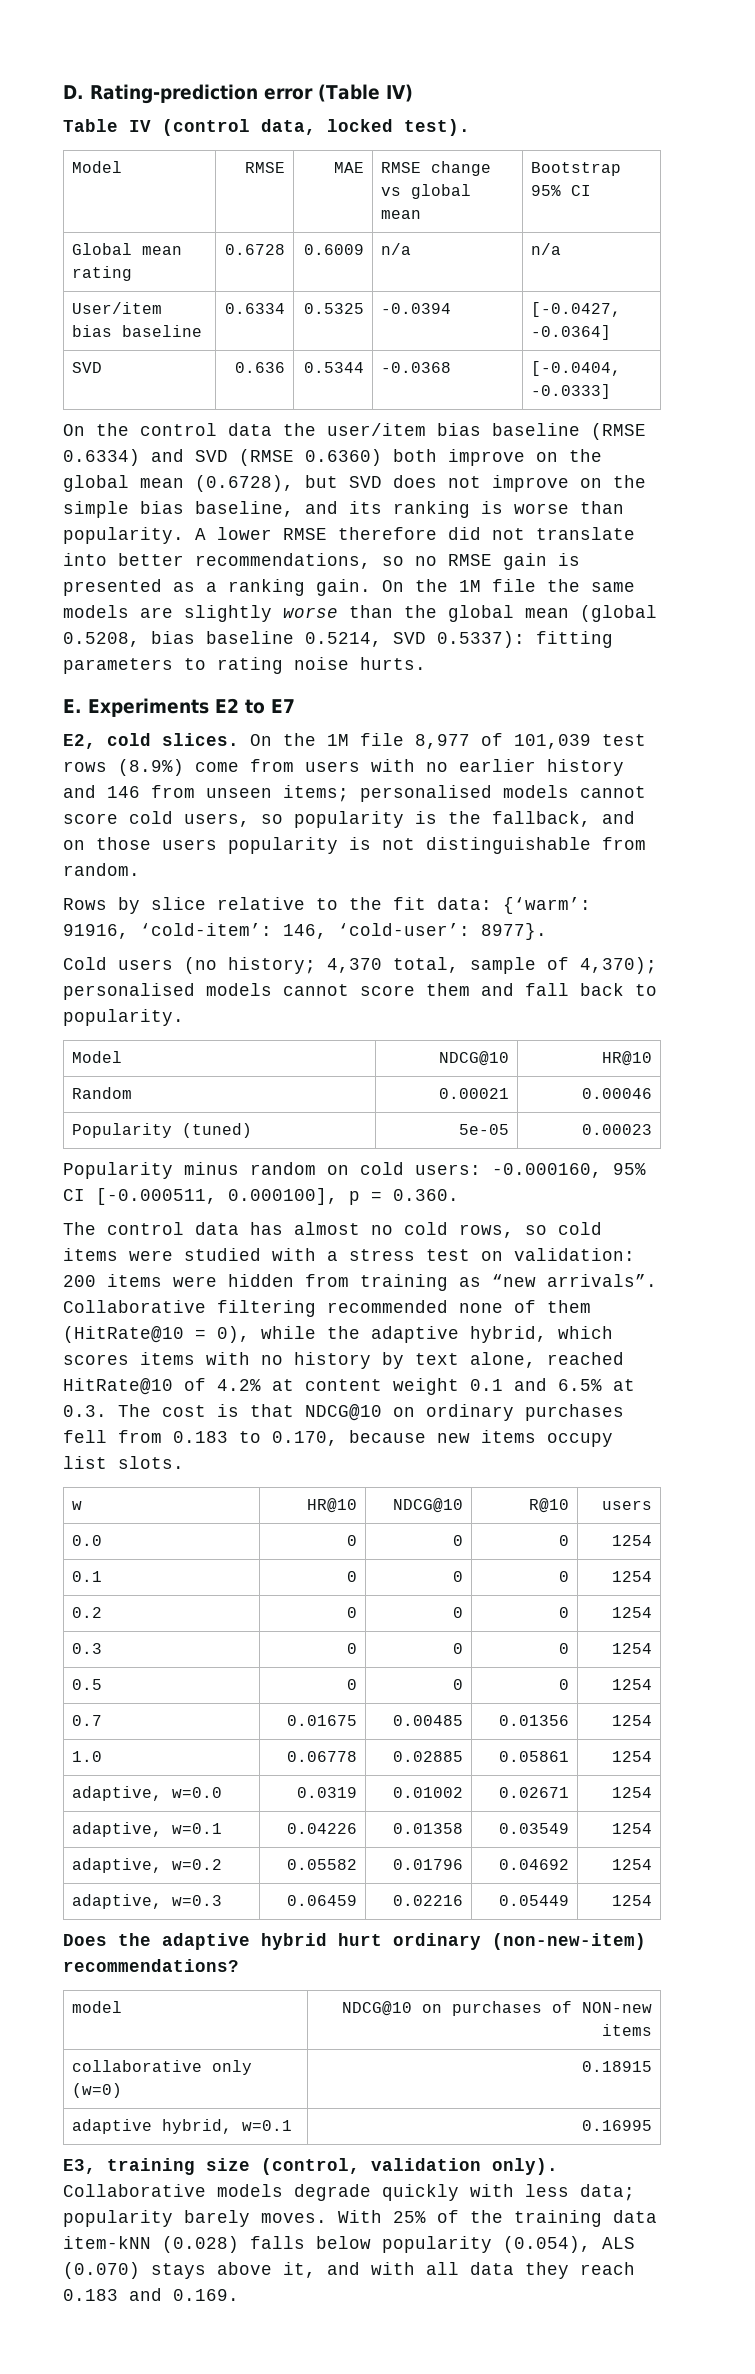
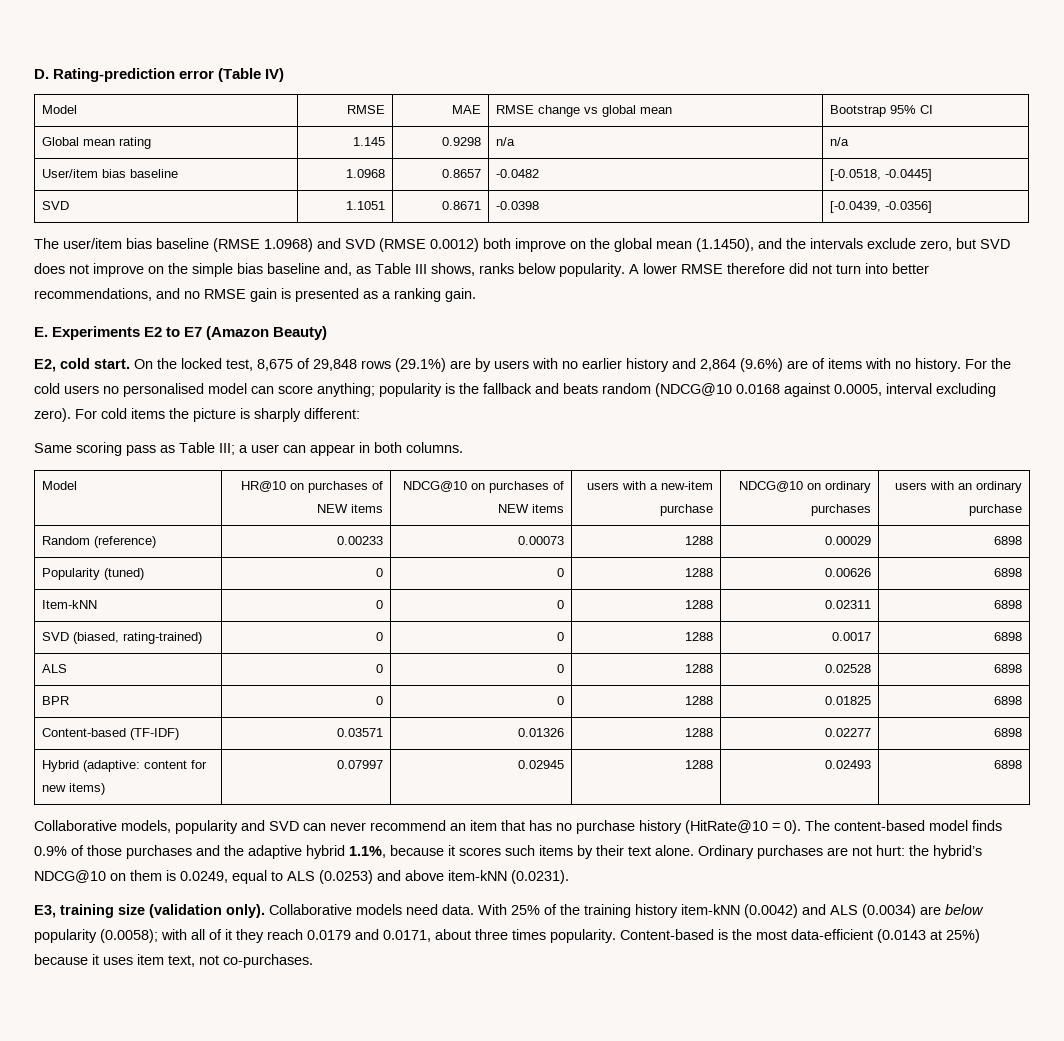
[63,119,470,136] // Table IV (control data, locked test). -> (285, 75) none
[225,244,286,255] [304,244,365,255] 0.6728 | 0.6009 -> [353,137,386,146] [442,137,482,146] 1.145 | 0.9298
[225,303,286,314] [304,303,365,314] [380,303,451,314] [530,302,621,317] [530,325,611,340] [71,362,102,373] [235,362,286,373] [304,362,365,373] [380,362,451,373] [530,361,621,376] [530,384,611,399] [63,423,316,436] 0.6334 | 0.5325 | -0.0394 | [-0.0427, -0.0364] // SVD | 0.636 | 0.5344 | -0.0368 | [-0.0404, -0.0333] // On the control data the -> [346,169,386,178] [442,169,482,178] [495,169,539,178] [829,169,932,181] [41,201,69,210] [346,201,386,210] [442,201,482,210] [495,201,539,210] [829,201,932,213] [34,238,59,249] 1.0968 | 0.8657 | -0.0482 | [-0.0518, -0.0445] // SVD | 1.1051 | 0.8671 | -0.0398 | [-0.0439, -0.0356] // The
[63,449,140,466] 0.6334) -> [264,238,313,252] 1.0968)
[305,449,382,466] 0.6360) -> [430,238,479,252] 0.0012)
[195,475,294,492] (0.6728), -> [696,238,952,252] (1.1450), and the intervals exclude zero,
[195,501,624,518] baseline, and its ranking is worse than -> [267,263,556,276] baseline and, as Table III shows, ranks below
[536,527,635,540] translate -> [836,264,861,274] turn
[382,556,404,566] so -> [156,288,180,299] and
[382,579,635,592] [63,605,657,622] [63,631,613,648] [63,657,426,674] On the 1M file the same models are slightly worse than the global mean (global 0.5208, bias baseline 0.5214, SVD 0.5337): fitting parameters to rating noise hurts. -> (476, 295) none
(295, 706) none -> [206,326,328,340] (Amazon Beauty)
[162,733,646,749] [63,759,294,776] slices. On the 1M file 8,977 of 101,039 test rows (8.9%) come from -> [94,358,491,372] start. On the locked test, 8,675 of 29,848 rows (29.1%) are by
[107,785,646,802] [63,811,635,828] [63,837,646,854] [63,863,140,876] [63,897,591,914] [63,923,547,940] [63,957,657,974] [63,983,657,1000] [63,1009,184,1026] [71,1051,122,1063] [439,1051,510,1066] [602,1051,653,1066] [71,1087,132,1099] [439,1088,510,1099] [582,1088,653,1099] [71,1123,252,1138] [459,1124,510,1135] [582,1124,653,1135] [63,1162,646,1179] [63,1188,459,1205] [63,1222,602,1238] [63,1248,635,1261] [63,1274,657,1291] [63,1300,591,1317] [63,1326,613,1343] [63,1352,624,1369] [63,1378,635,1395] [63,1404,624,1421] [63,1430,613,1447] [63,1456,184,1469] [71,1501,82,1510] [307,1498,358,1513] [393,1498,464,1513] [529,1498,570,1513] [602,1500,653,1510] [71,1535,102,1546] [347,1535,358,1546] [453,1535,464,1546] [559,1535,570,1546] [612,1535,653,1546] [71,1571,102,1582] [347,1571,358,1582] [453,1571,464,1582] [559,1571,570,1582] [612,1571,653,1582] [71,1607,102,1618] [347,1607,358,1618] [453,1607,464,1618] [559,1607,570,1618] [612,1607,653,1618] [71,1643,102,1654] [347,1643,358,1654] [453,1643,464,1654] [559,1643,570,1654] [612,1643,653,1654] [71,1679,102,1690] [347,1679,358,1690] [453,1679,464,1690] [559,1679,570,1690] [612,1679,653,1690] [71,1715,102,1726] [287,1715,358,1726] [393,1715,464,1726] [499,1715,570,1726] [612,1715,653,1726] [71,1751,102,1762] [287,1751,358,1762] [393,1751,464,1762] [499,1751,570,1762] [612,1751,653,1762] [71,1786,222,1801] [297,1787,358,1798] [393,1787,464,1798] [499,1787,570,1798] [612,1787,653,1798] [71,1822,222,1837] [287,1823,358,1834] [393,1823,464,1834] [499,1823,570,1834] [612,1823,653,1834] [71,1858,222,1873] [287,1859,358,1870] [393,1859,464,1870] [499,1859,570,1870] [612,1859,653,1870] [71,1894,222,1909] [287,1895,358,1906] [393,1895,464,1906] [499,1895,570,1906] [612,1895,653,1906] [63,1933,646,1950] [63,1959,239,1972] [71,2001,122,2013] [342,2001,653,2016] [602,2024,653,2036] [71,2060,252,2075] [71,2083,122,2098] [582,2061,653,2072] [71,2119,292,2134] [582,2120,653,2131] 146 from unseen items; personalised models cannot score cold users, so popularity is the fallback, and on those users popularity is not distinguishable from random. // Rows by slice relative to the fit data: {‘warm’: 91916, ‘cold-item’: 146, ‘cold-user’: 8977}. // Cold users (no history; 4,370 total, sample of 4,370); personalised models cannot score them and fall back to popularity. // Model | NDCG@10 | HR@10 // Random | 0.00021 | 0.00046 // Popularity (tuned) | 5e-05 | 0.00023 // Popularity minus random on cold users: -0.000160, 95% CI [-0.000511, 0.000100], p = 0.360. // The control data has almost no cold rows, so cold items were studied with a stress test on validation: 200 items were hidden from training as “new arrivals”. Collaborative filtering recommended none of them (HitRate@10 = 0), while the adaptive hybrid, which scores items with no history by text alone, reached HitRate@10 of 4.2% at content weight 0.1 and 6.5% at 0.3. The cost is that NDCG@10 on ordinary purchases fell from 0.183 to 0.170, because new items occupy list slots. // w | HR@10 | NDCG@10 | R@10 | users // 0.0 | 0 | 0 | 0 | 1254 // 0.1 | 0 | 0 | 0 | 1254 // 0.2 | 0 | 0 | 0 | 1254 // 0.3 | 0 | 0 | 0 | 1254 // 0.5 | 0 | 0 | 0 | 1254 // 0.7 | 0.01675 | 0.00485 | 0.01356 | 1254 // 1.0 | 0.06778 | 0.02885 | 0.05861 | 1254 // adaptive, w=0.0 | 0.0319 | 0.01002 | 0.02671 | 1254 // adaptive, w=0.1 | 0.04226 | 0.01358 | 0.03549 | 1254 // adaptive, w=0.2 | 0.05582 | 0.01796 | 0.04692 | 1254 // adaptive, w=0.3 | 0.06459 | 0.02216 | 0.05449 | 1254 // Does the adaptive hybrid hurt ordinary (non-new-item) recommendations? // model | NDCG@10 on purchases of NON-new items // collaborative only (w=0) | 0.18915 // adaptive hybrid, w=0.1 | 0.16995 -> [700,358,1011,372] [34,383,996,397] [34,408,360,422] [34,442,463,456] [41,481,77,490] [241,481,384,493] [317,504,384,513] [403,481,565,493] [498,504,565,513] [587,481,714,490] [660,504,714,516] [739,481,872,493] [811,504,872,516] [895,481,1023,493] [969,504,1023,516] [41,536,156,548] [337,536,384,545] [518,536,565,545] [685,536,714,545] [825,536,872,545] [994,536,1023,545] [41,568,144,580] [376,568,384,577] [557,568,565,577] [685,568,714,577] [825,568,872,577] [994,568,1023,577] [41,600,97,609] [376,600,384,609] [557,600,565,609] [685,600,714,609] [825,600,872,609] [994,600,1023,609] [41,632,202,644] [376,632,384,641] [557,632,565,641] [685,632,714,641] [832,632,872,641] [994,632,1023,641] [41,664,67,673] [376,664,384,673] [557,664,565,673] [685,664,714,673] [825,664,872,673] [994,664,1023,673] [41,696,69,705] [376,696,384,705] [557,696,565,705] [685,696,714,705] [825,696,872,705] [994,696,1023,705] [41,728,179,740] [337,728,384,737] [518,728,565,737] [685,728,714,737] [825,728,872,737] [994,728,1023,737] [41,760,207,772] [41,783,105,795] [337,760,384,769] [518,760,565,769] [685,760,714,769] [825,760,872,769] [994,760,1023,769] [34,820,1002,834] [34,845,982,859] [34,870,569,884] 2,864 (9.6%) are of items with no history. For the cold users no personalised model can score anything; popularity is the fallback and beats random (NDCG@10 0.0168 against 0.0005, interval excluding zero). For cold items the picture is sharply different: // Same scoring pass as Table III; a user can appear in both columns. // Model | HR@10 on purchases of NEW items | NDCG@10 on purchases of NEW items | users with a new-item purchase | NDCG@10 on ordinary purchases | users with an ordinary purchase // Random (reference) | 0.00233 | 0.00073 | 1288 | 0.00029 | 6898 // Popularity (tuned) | 0 | 0 | 1288 | 0.00626 | 6898 // Item-kNN | 0 | 0 | 1288 | 0.02311 | 6898 // SVD (biased, rating-trained) | 0 | 0 | 1288 | 0.0017 | 6898 // ALS | 0 | 0 | 1288 | 0.02528 | 6898 // BPR | 0 | 0 | 1288 | 0.01825 | 6898 // Content-based (TF-IDF) | 0.03571 | 0.01326 | 1288 | 0.02277 | 6898 // Hybrid (adaptive: content for new items) | 0.07997 | 0.02945 | 1288 | 0.02493 | 6898 // Collaborative models, popularity and SVD can never recommend an item that has no purchase history (HitRate@10 = 0). The content-based model finds 0.9% of those purchases and the adaptive hybrid 1.1%, because it scores such items by their text alone. Ordinary purchases are not hurt: the hybrid’s NDCG@10 on them is 0.0249, equal to ALS (0.0253) and above item-kNN (0.0231).
[261,2158,481,2175] (control, validation -> [149,904,222,918] (validation
[294,2184,635,2201] [63,2210,327,2227] degrade quickly with less data; popularity barely moves. -> [406,904,474,915] need data.
[613,2210,657,2223] [63,2236,635,2253] [63,2262,635,2279] [63,2288,239,2301] data item-kNN (0.028) falls below popularity (0.054), ALS (0.070) stays above it, and with all data they reach 0.183 and 0.169. -> [635,904,984,918] [34,929,980,943] [34,954,313,968] history item-kNN (0.0042) and ALS (0.0034) are below popularity (0.0058); with all of it they reach 0.0179 and 0.0171, about three times popularity. Content-based is the most data-efficient (0.0143 at 25%) because it uses item text, not co-purchases.

